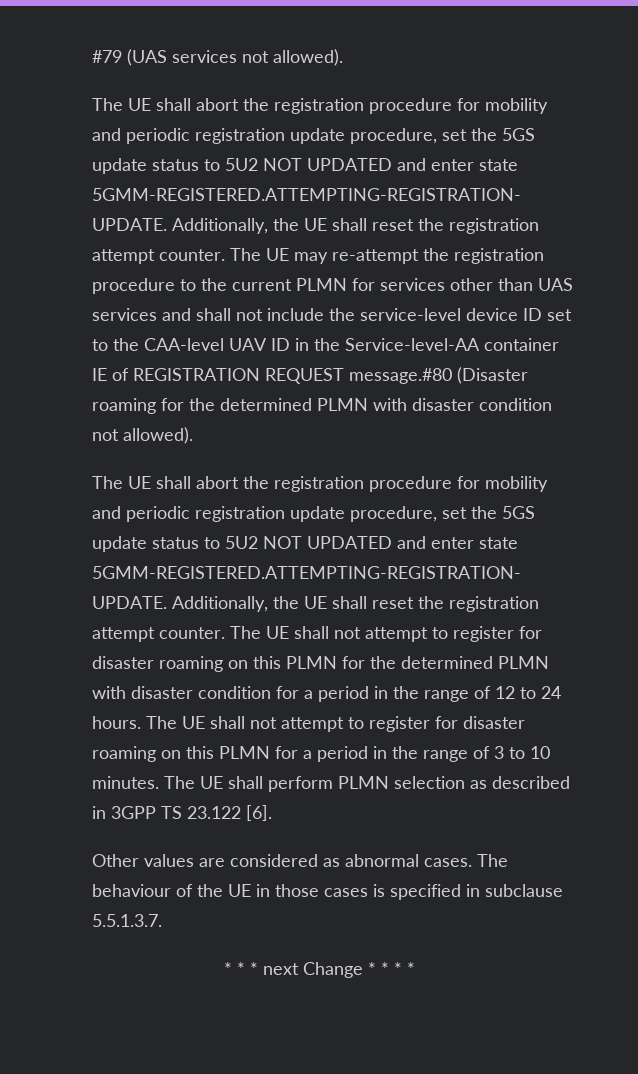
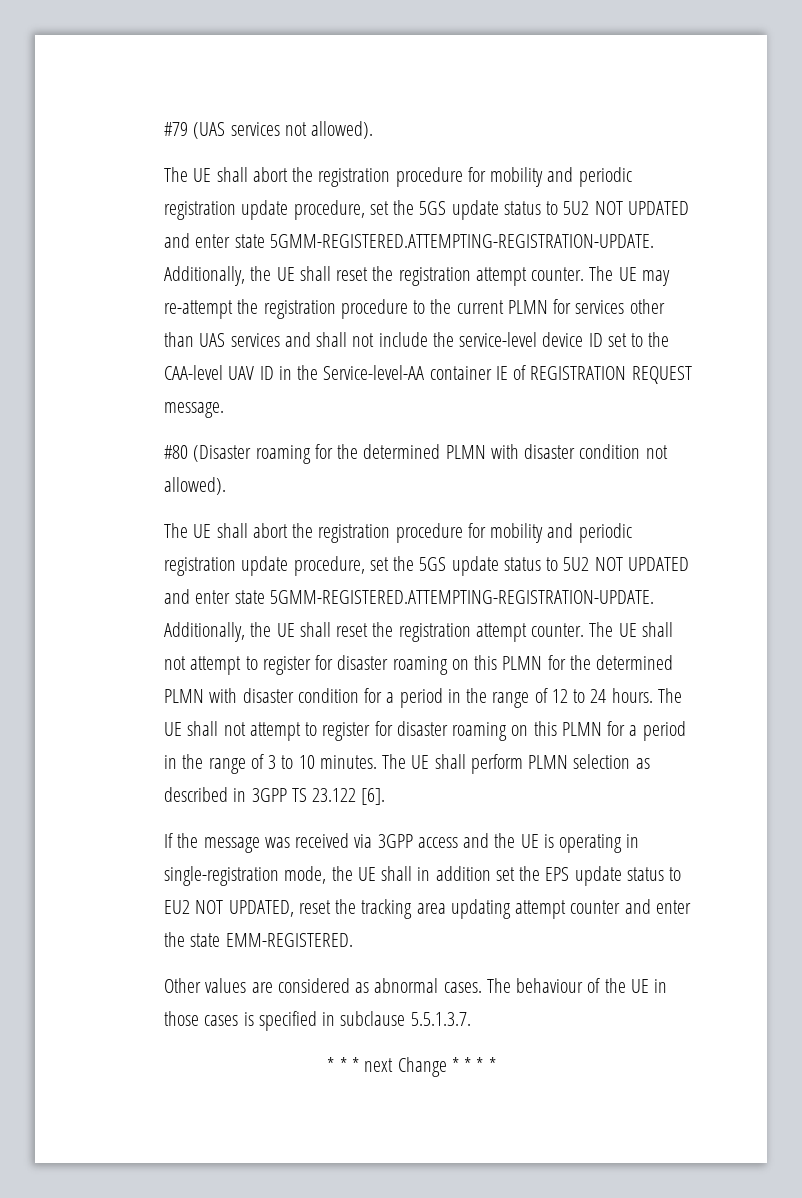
[348,368,452,384] message.#80 -> [164,402,225,418] [164,445,189,459] message. // #80
(272, 813) none -> [164,833,640,853] [164,866,682,886] [164,899,691,919] [164,932,353,947] // If the message was received via 3GPP access and the UE is operating in single-registration mode, the UE shall in addition set the EPS update status to EU2 NOT UPDATED, reset the tracking area updating attempt counter and enter the state EMM-REGISTERED.

